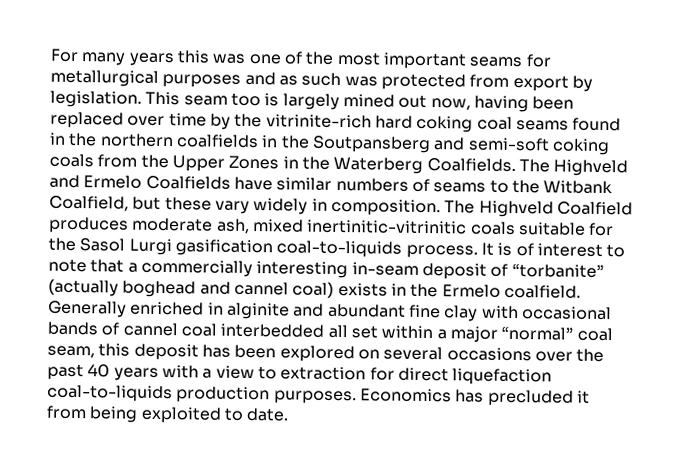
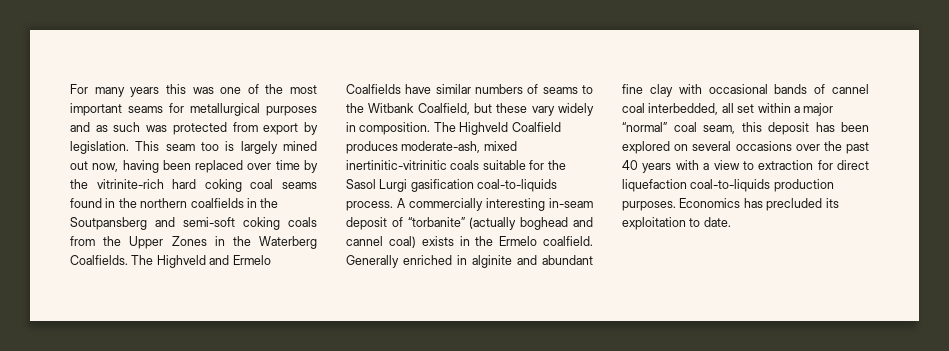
[132,217,250,234] moderate ash, -> [401,141,481,153] moderate-ash,
[480,242,626,258] [48,258,138,273] It is of interest to note that a -> [397,198,406,208] A
[220,323,325,338] interbedded -> [648,103,719,115] interbedded,
[576,390,590,404] [46,405,222,424] it from being exploited -> [825,198,839,208] [622,217,686,230] its exploitation

